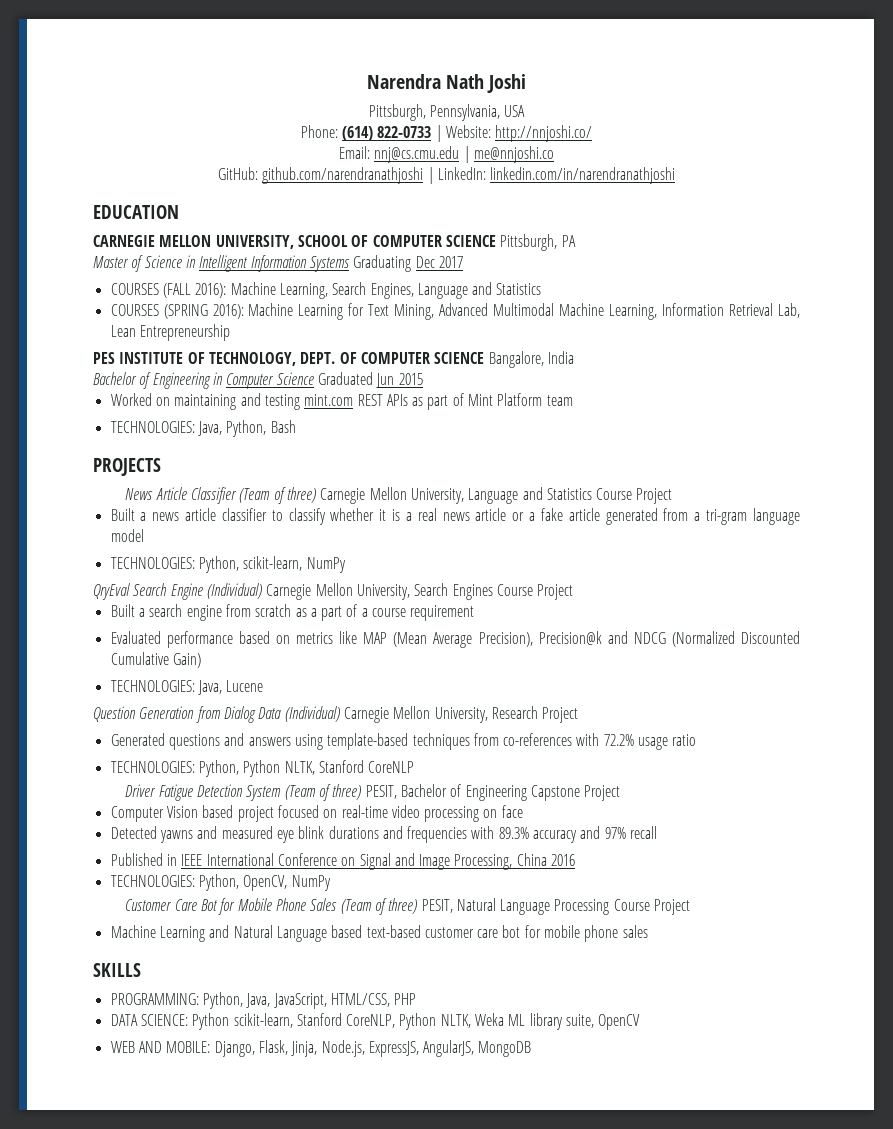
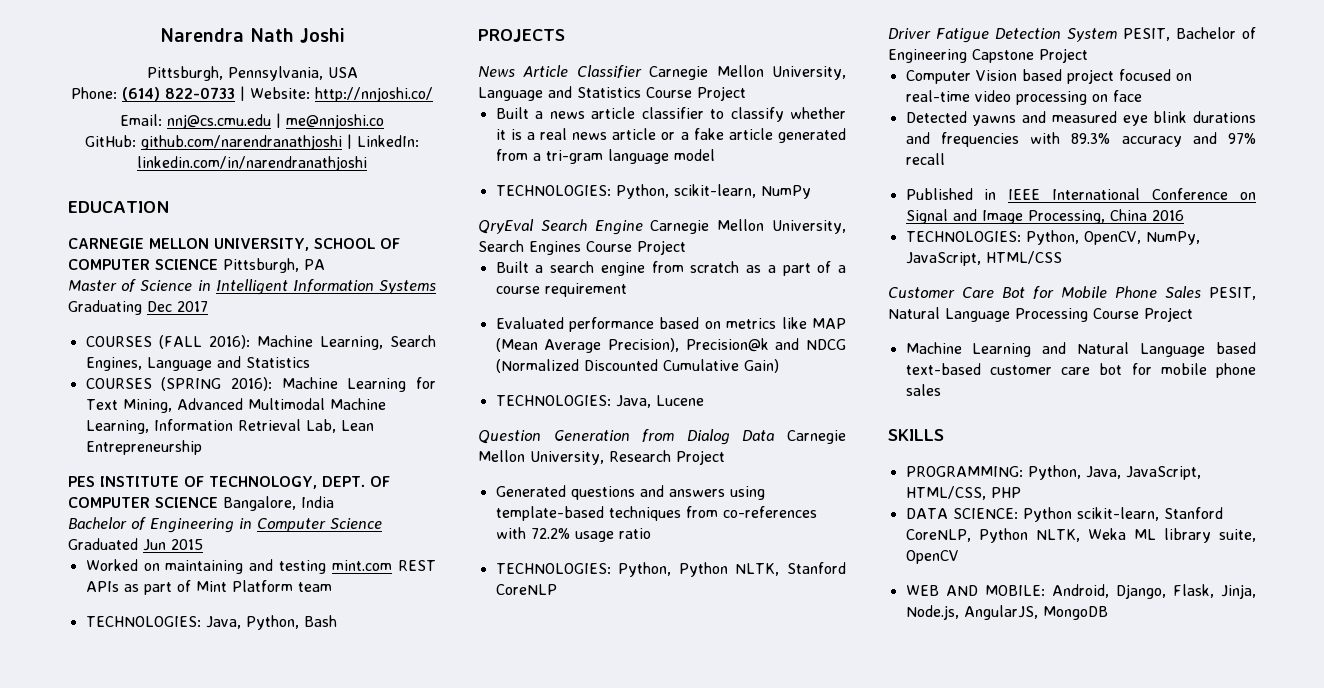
[239,487,316,504] (Team of three) -> (642, 71) none
[206,583,262,599] (Individual) -> (643, 227) none
[284,706,340,722] (Individual) -> (775, 435) none
[284,784,362,801] (Team of three) -> (1117, 35) none
[291,875,331,891] NumPy -> [1145,231,1200,245] [905,251,1062,266] NumPy, JavaScript, HTML/CSS
[340,898,418,915] (Team of three) -> (1201, 292) none
(211, 1047) none -> [1051,584,1109,598] Android,
[368,1041,419,1057] ExpressJS, -> (959, 612) none

